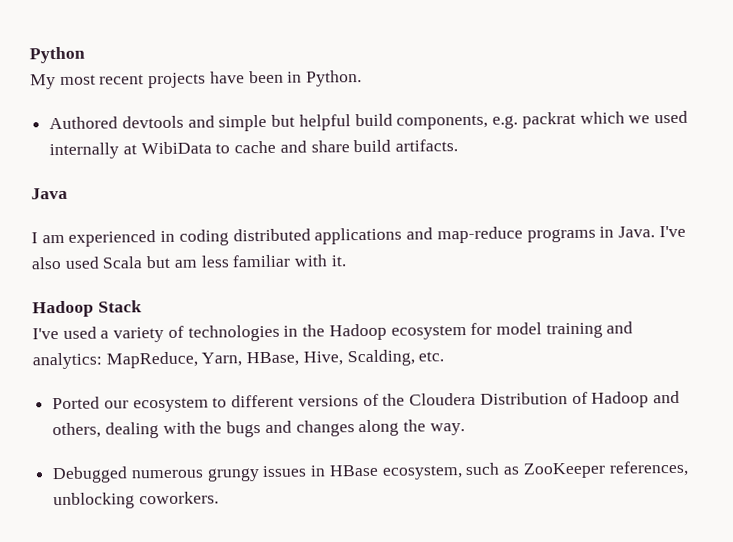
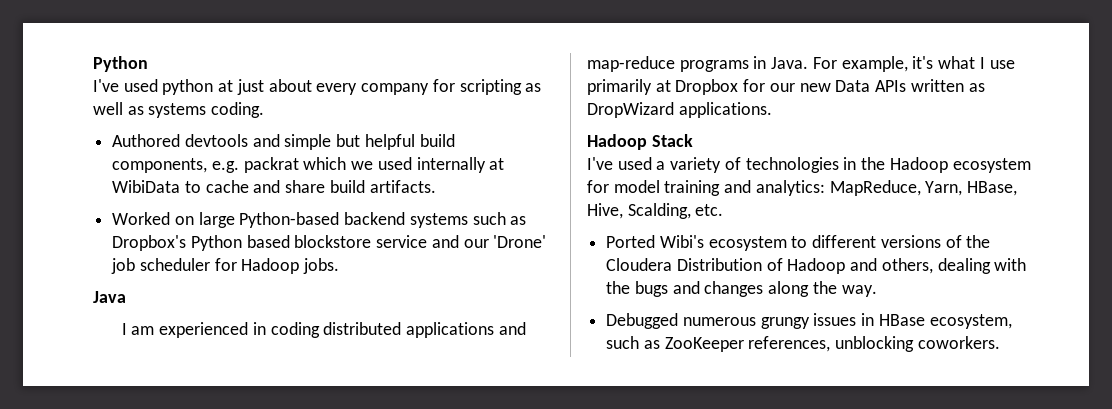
[30,70,363,90] My most recent projects have been in Python. -> [93,79,542,95] [93,102,265,118] I've used python at just about every company for scripting as well as systems coding.
(459, 145) none -> [112,212,527,228] [112,235,547,251] [111,258,340,274] // Worked on large Python-based backend systems such as Dropbox's Python based blockstore service and our 'Drone' job scheduler for Hadoop jobs.
[658,225,686,238] [31,254,346,270] I've also used Scala but am less familiar with it. -> [812,56,1015,72] [587,79,985,95] [587,102,772,118] For example, it's what I use primarily at Dropbox for our new Data APIs written as DropWizard applications.
[103,400,129,409] our -> [659,235,704,248] Wibi's

